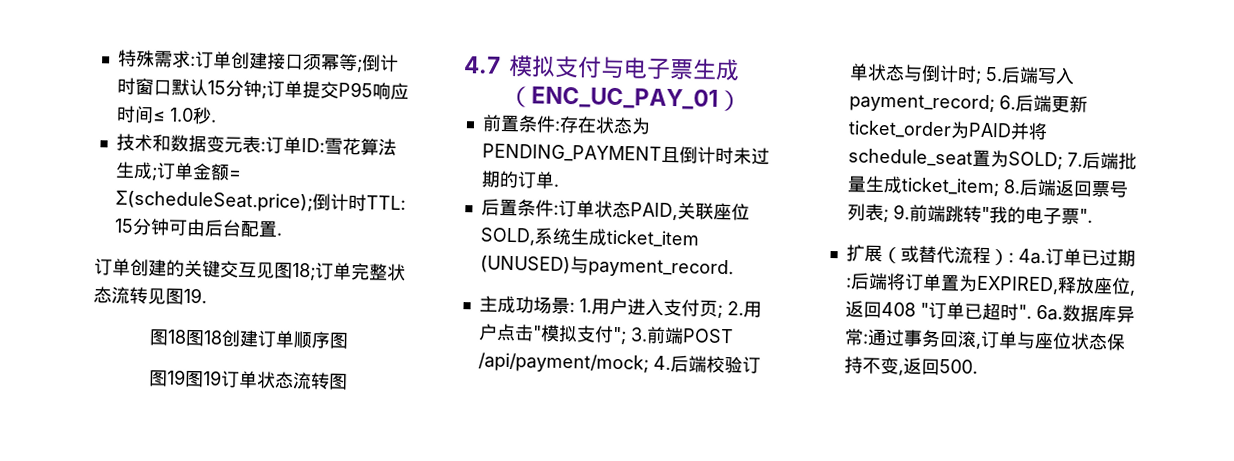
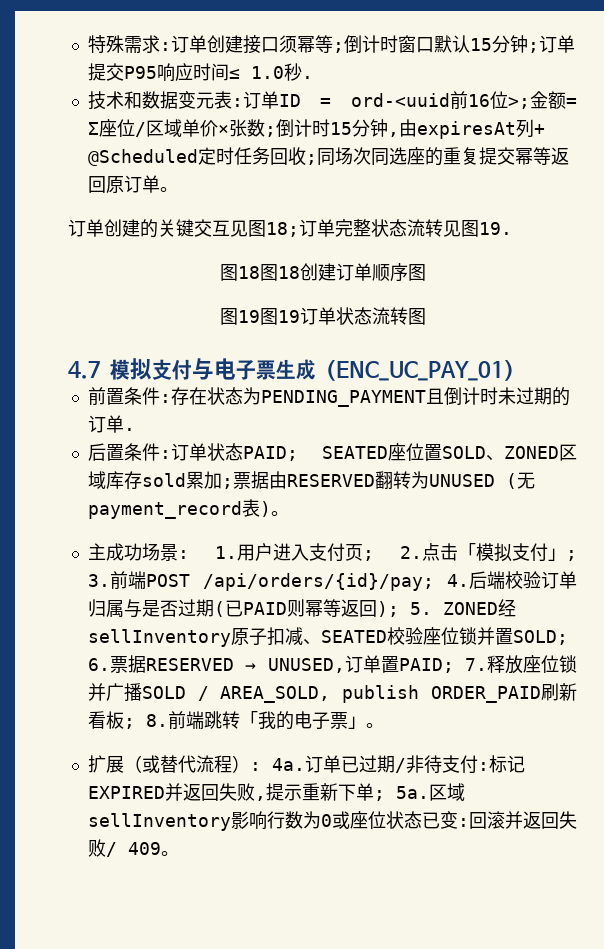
[300,137,397,156] [114,161,242,181] [114,190,406,213] [113,217,282,238] ID:雪花算法生成;订单金额= Σ(scheduleSeat.price);倒计时TTL: 15分钟可由后台配置. -> [278,91,577,109] [87,119,545,139] [87,147,569,166] [87,175,178,193] ID = ord-<uuid前16位>;金额= Σ座位/区域单价×张数;倒计时15分钟,由expiresAt列+ @Scheduled定时任务回收;同场次同选座的重复提交幂等返回原订单。
[629,202,750,221] [479,227,699,248] [479,255,734,279] PAID,关联座位SOLD,系统生成ticket_item (UNUSED)与payment_record. -> [242,443,577,461] [87,471,535,489] [87,499,289,519] PAID; SEATED座位置SOLD、ZONED区域库存sold累加;票据由RESERVED翻转为UNUSED (无payment_record表)。
[742,301,762,318] [477,323,627,345] 用户点击"模拟支付"; -> [422,543,577,562] 点击「模拟支付」;
[477,352,649,374] /api/payment/mock; -> [202,573,434,591] /api/orders/{id}/pay;
[866,63,1075,85] [848,92,1088,114] [847,120,1048,141] [847,148,1137,170] [846,175,1129,198] [846,203,910,223] 状态与倒计时; 5.后端写入payment_record; 6.后端更新ticket_order为PAID并将schedule_seat置为SOLD; 7.后端批量生成ticket_item; 8.后端返回票号列表; 9. -> [87,599,516,618] [87,627,568,647] [87,655,577,674] [87,683,577,703] [87,711,168,729] 归属与是否过期(已PAID则幂等返回); 5. ZONED经sellInventory原子扣减、SEATED校验座位锁并置SOLD; 6.票据RESERVED → UNUSED,订单置PAID; 7.释放座位锁并广播SOLD / AREA_SOLD, publish ORDER_PAID刷新看板; 8.
[980,206,990,222] " -> [239,711,258,727] 「
[1078,208,1093,223] ". -> [347,716,384,729] 」。
[844,272,1135,296] [844,300,1135,323] [843,328,1126,351] [843,356,978,376] :后端将订单置为EXPIRED,释放座位,返回408 "订单已超时". 6a.数据库异常:通过事务回滚,订单与座位状态保持不变,返回500. -> [394,755,525,774] [87,783,465,801] [87,811,577,831] [87,839,179,857] /非待支付:标记EXPIRED并返回失败,提示重新下单; 5a.区域sellInventory影响行数为0或座位状态已变:回滚并返回失败/ 409。

